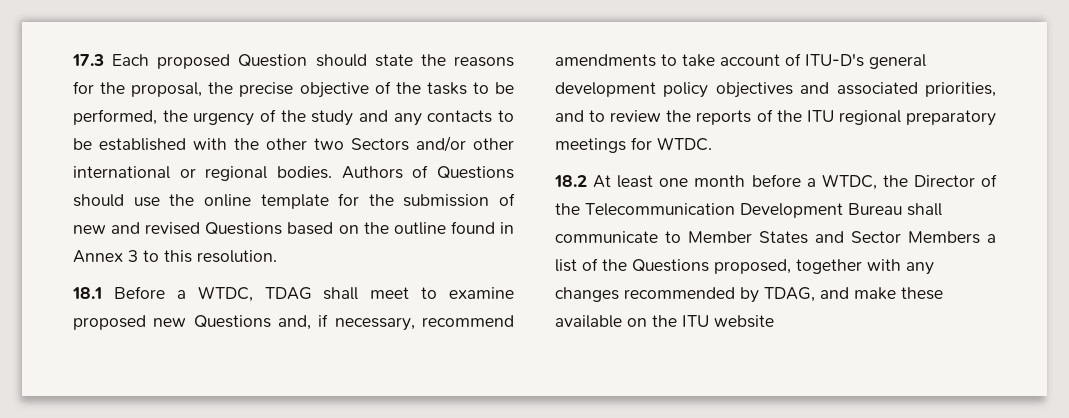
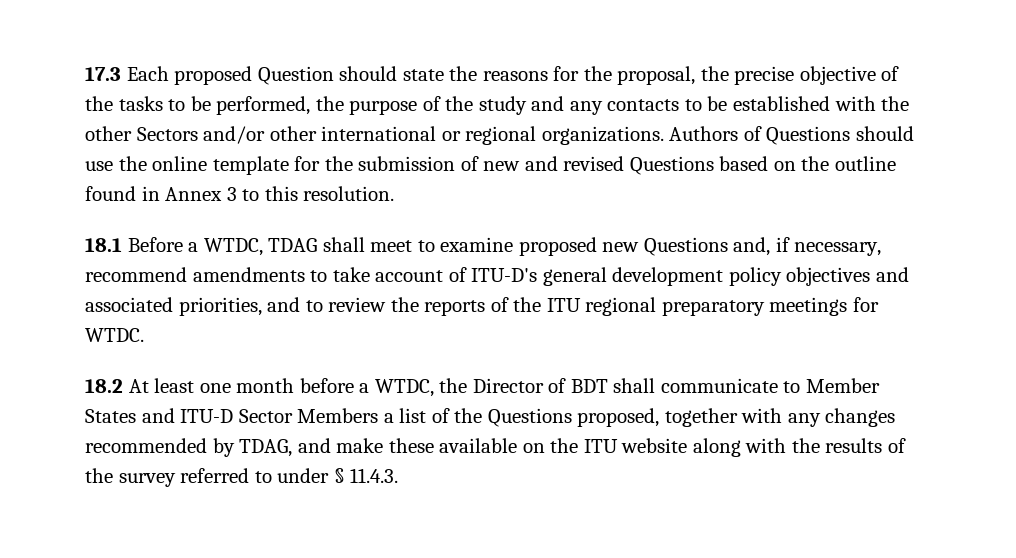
[193,112,255,126] urgency -> [349,100,418,115] purpose
[314,138,344,150] two -> (132, 133) none
[277,166,332,179] bodies. -> [541,126,664,145] organizations.
[555,203,902,218] the Telecommunication Development Bureau -> [570,379,608,393] BDT
(844, 237) none -> [180,409,234,423] ITU-D
(774, 321) none -> [692,438,907,457] [85,468,399,487] along with the results of the survey referred to under § 11.4.3.

